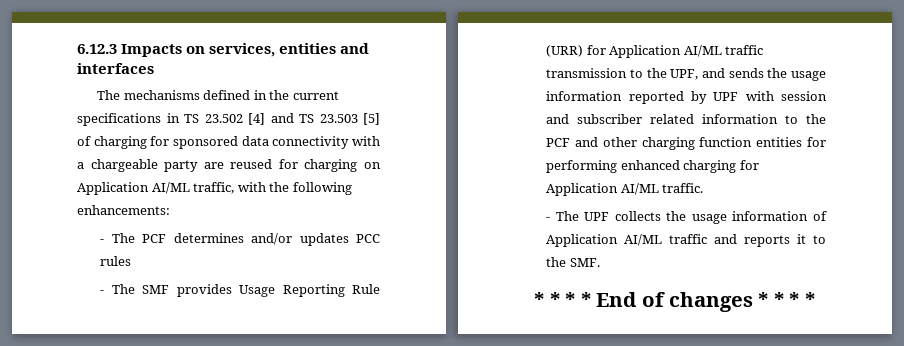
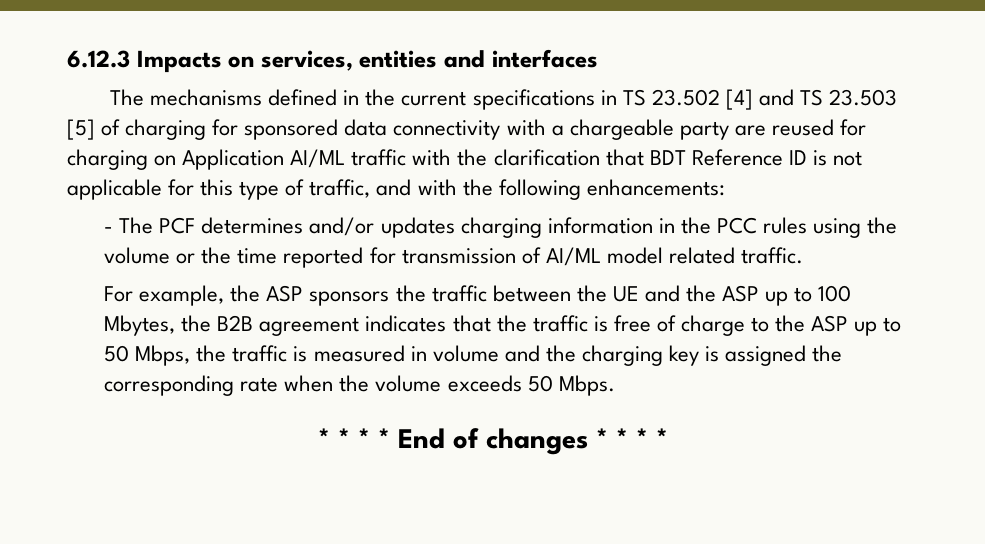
[193,182,235,194] traffic, -> [351,149,862,166] [67,179,412,200] traffic with the clarification that BDT Reference ID is not applicable for this type of traffic, and
[356,234,380,243] [100,256,132,266] [100,284,380,297] [546,45,764,58] [546,68,826,81] [546,91,827,104] [546,114,826,124] [546,137,826,150] [546,160,759,173] [546,183,704,196] [546,211,827,224] [546,234,826,247] [546,257,600,267] PCC rules // - The SMF provides Usage Reporting Rule (URR) for Application AI/ML traffic transmission to the UPF, and sends the usage information reported by UPF with session and subscriber related information to the PCF and other charging function entities for performing enhanced charging for Application AI/ML traffic. // - The UPF collects the usage information of Application AI/ML traffic and reports it to the SMF. -> [460,217,898,238] [104,247,803,268] [104,285,852,306] [104,315,902,336] [104,345,843,366] [104,375,615,396] charging information in the PCC rules using the volume or the time reported for transmission of AI/ML model related traffic. // For example, the ASP sponsors the traffic between the UE and the ASP up to 100 Mbytes, the B2B agreement indicates that the traffic is free of charge to the ASP up to 50 Mbps, the traffic is measured in volume and the charging key is assigned the corresponding rate when the volume exceeds 50 Mbps.

